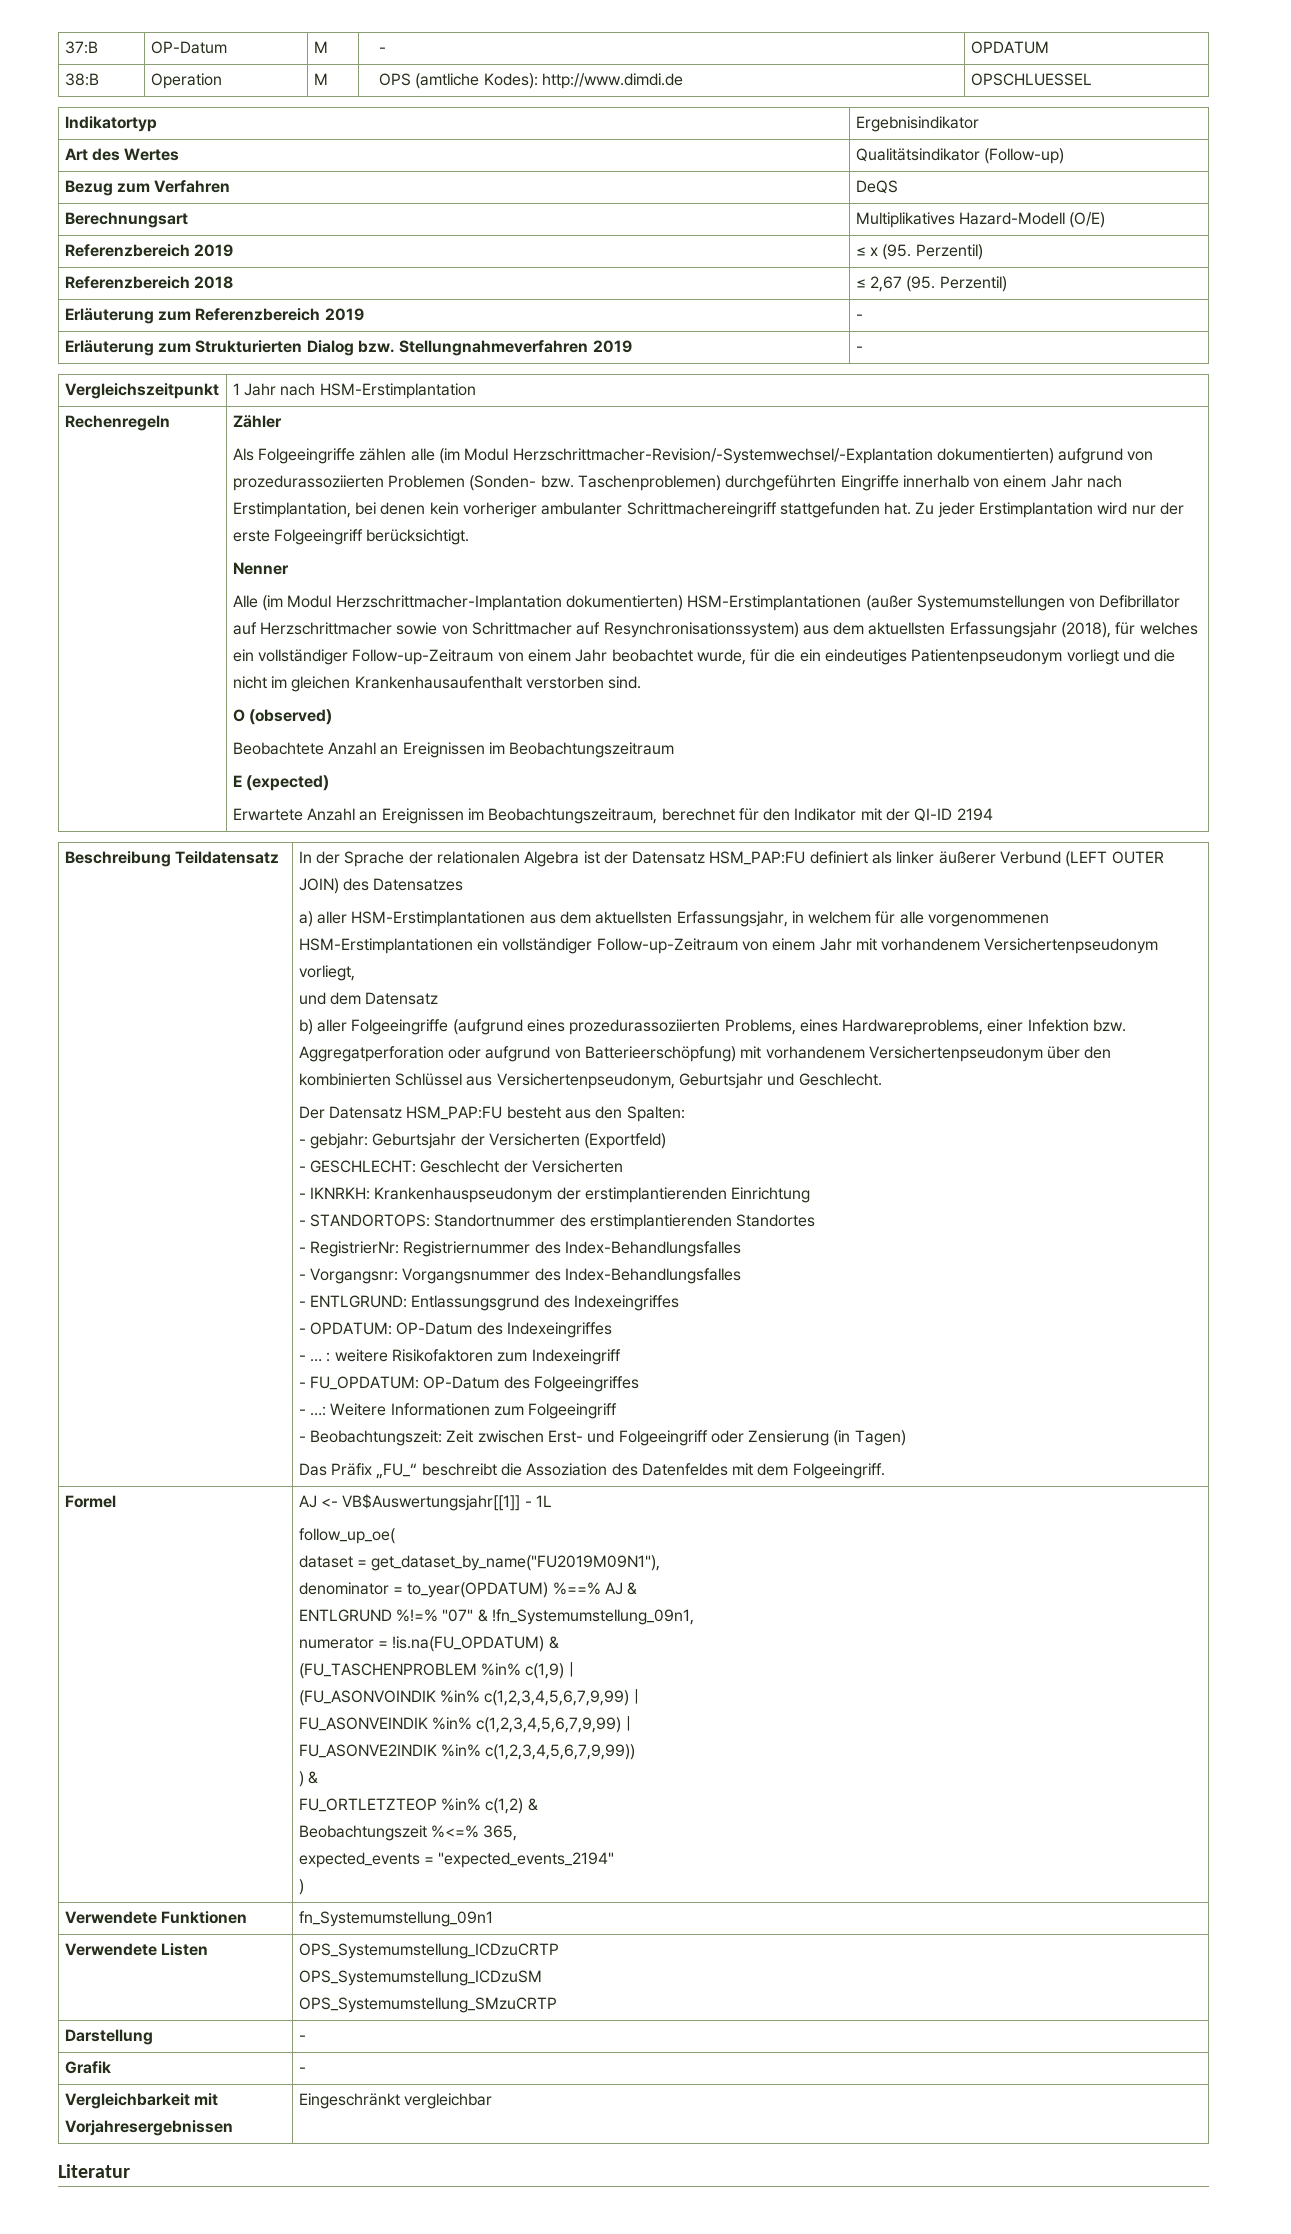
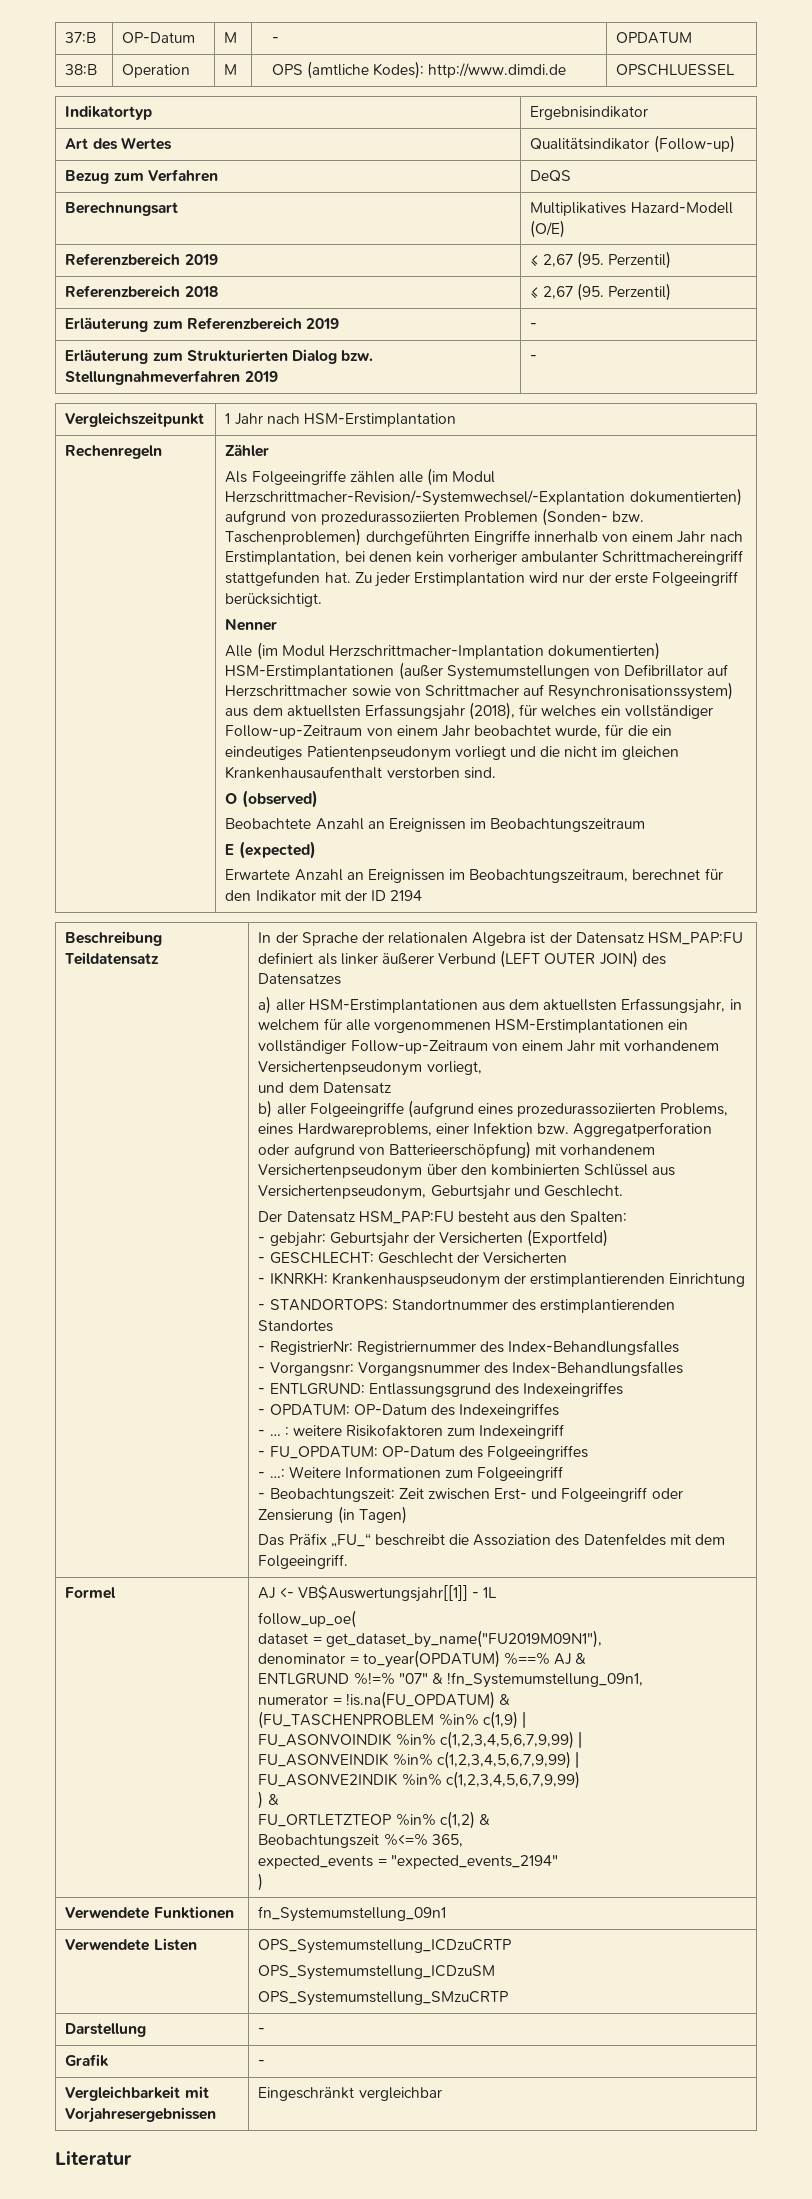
[869,247,878,256] x -> [542,254,573,267] 2,67
[914,808,953,822] QI-ID -> [371,890,387,901] ID
[298,1690,436,1706] (FU_ASONVOINDIK -> [258,1733,393,1747] FU_ASONVOINDIK
[485,1744,636,1760] c(1,2,3,4,5,6,7,9,99)) -> [445,1771,580,1789] c(1,2,3,4,5,6,7,9,99)

